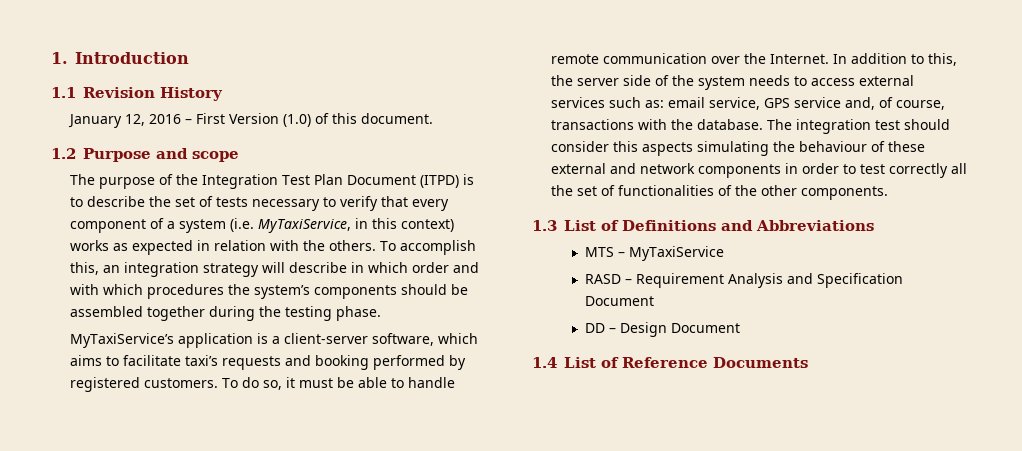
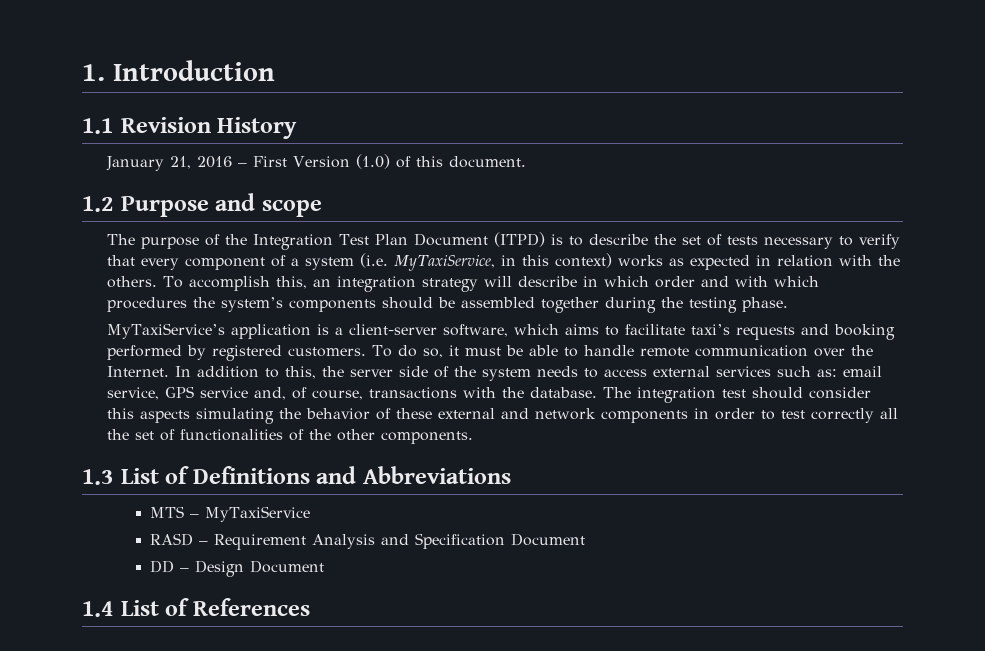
[124,114,145,126] 12, -> [170,156,192,169] 21,
[798,141,867,152] behaviour -> [306,408,371,420] behavior
[622,357,808,368] Reference Documents -> [192,598,310,616] References

